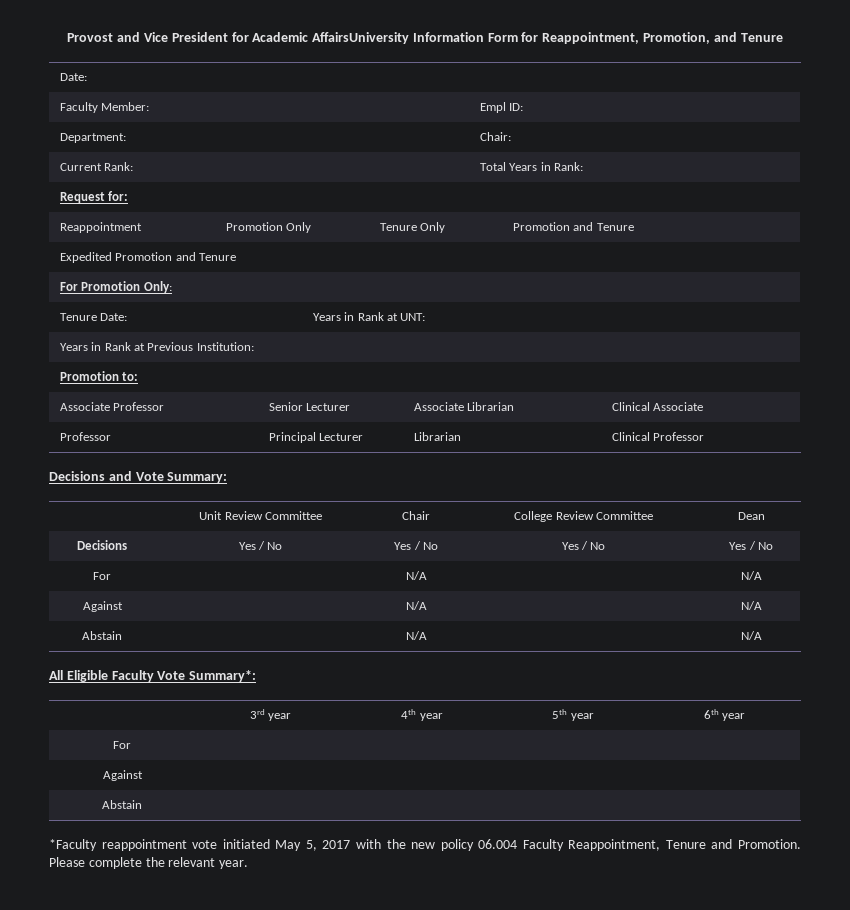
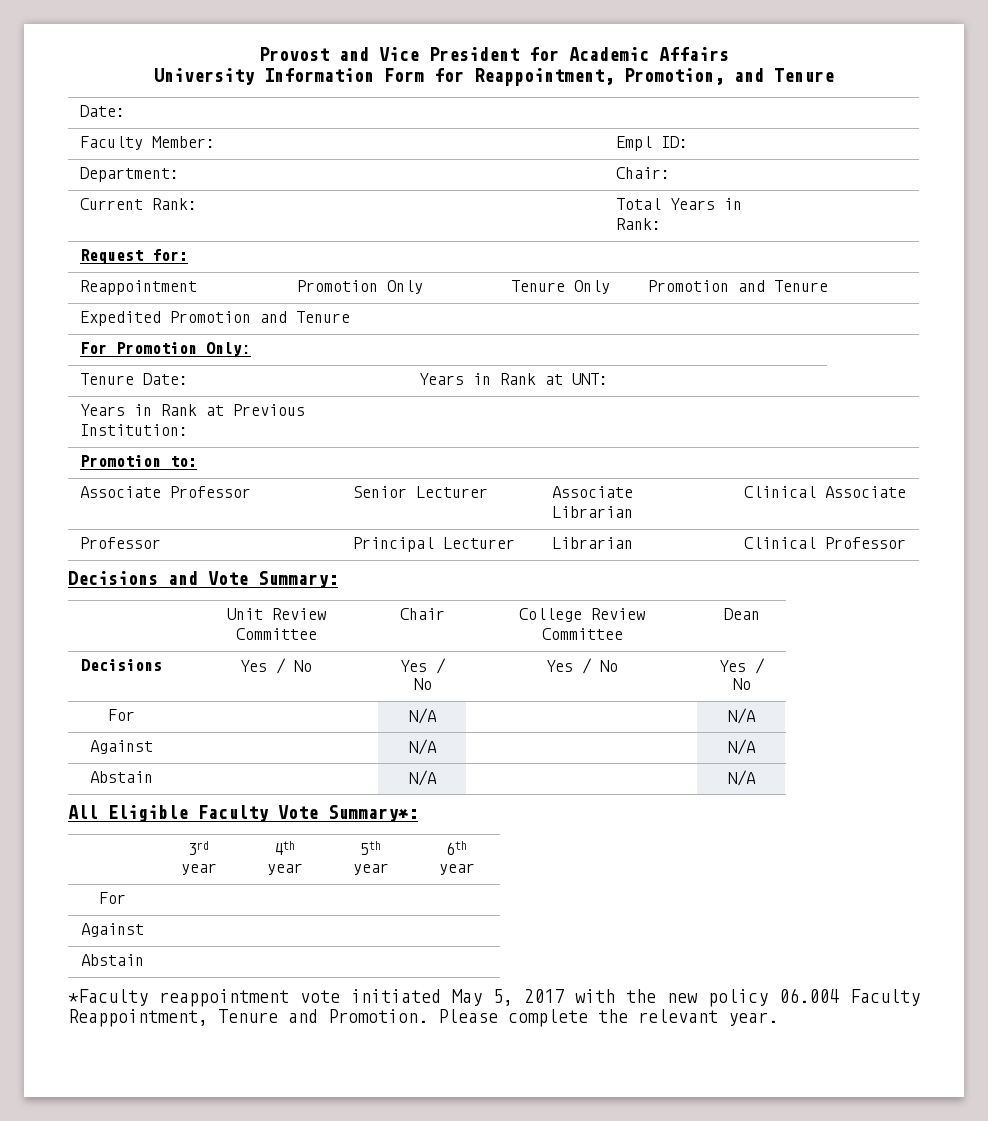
[312,32,410,44] AffairsUniversity -> [659,47,729,61] [154,68,255,85] Affairs // University

